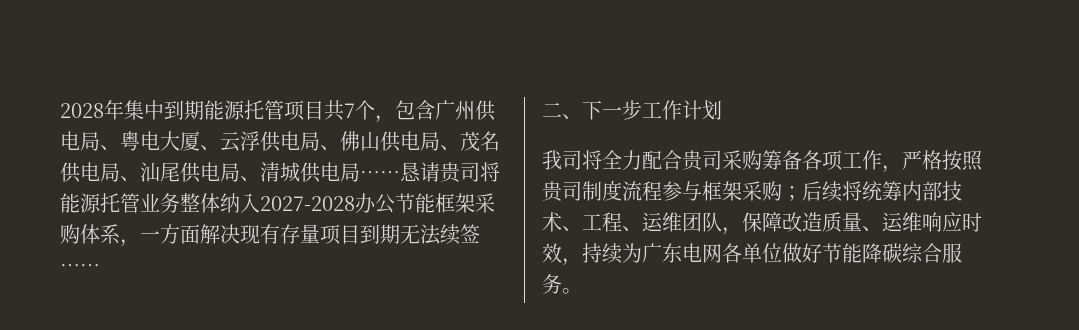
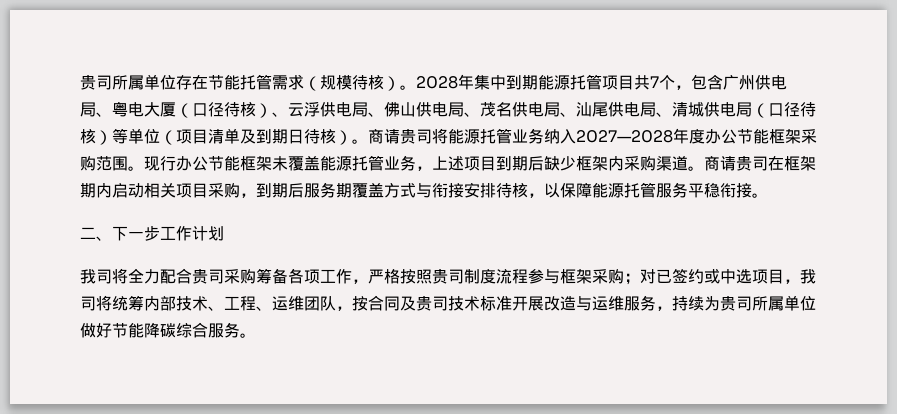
(60, 110) none -> [80,74,416,91] 贵司所属单位存在节能托管需求（规模待核）。
(200, 141) none -> [176,102,272,118] （口径待核）
[360,162,421,182] ……恳 -> [752,102,816,118] [80,128,384,145] （口径待核）等单位（项目清单及到期日待核）。商
[180,193,355,213] 整体纳入2027-2028 -> [544,128,705,144] 纳入2027—2028年度
[80,224,480,247] [60,264,100,273] 体系，一方面解决现有存量项目到期无法续签…… -> [96,155,816,171] [80,182,768,198] 范围。现行办公节能框架未覆盖能源托管业务，上述项目到期后缺少框架内采购渠道。商请贵司在框架期内启动相关项目采购，到期后服务期覆盖方式与衔接安排待核，以保障能源托管服务平稳衔接。
[802,181,842,202] 后续 -> [640,268,816,284] [80,296,96,311] 对已签约或中选项目，我司
[742,212,982,232] [542,243,742,266] 保障改造质量、运维响应时效，持续为广东电网各 -> [352,295,784,311] 按合同及贵司技术标准开展改造与运维服务，持续为贵司所属

